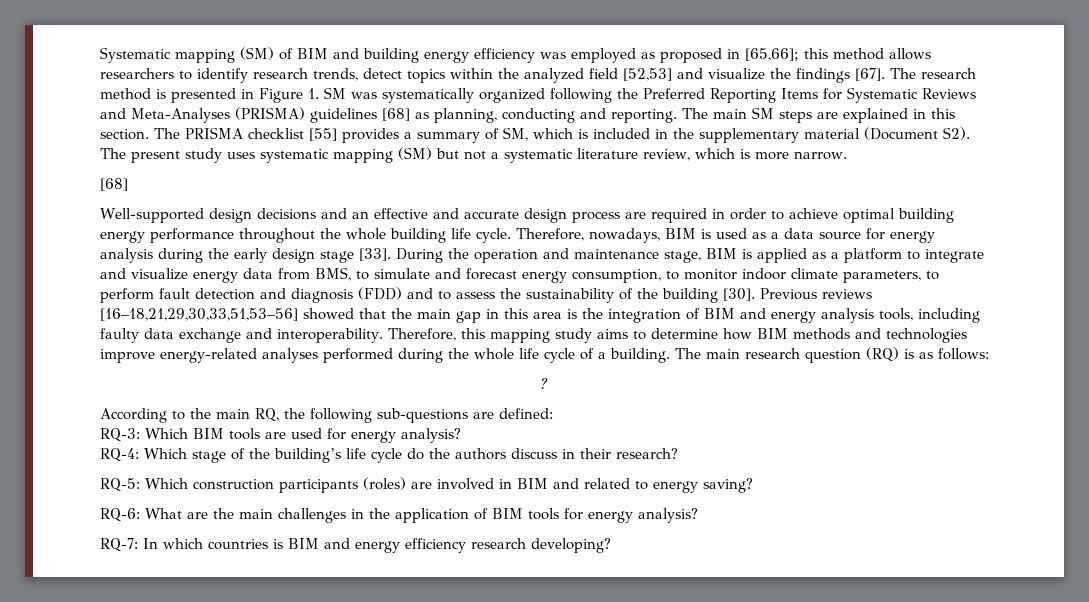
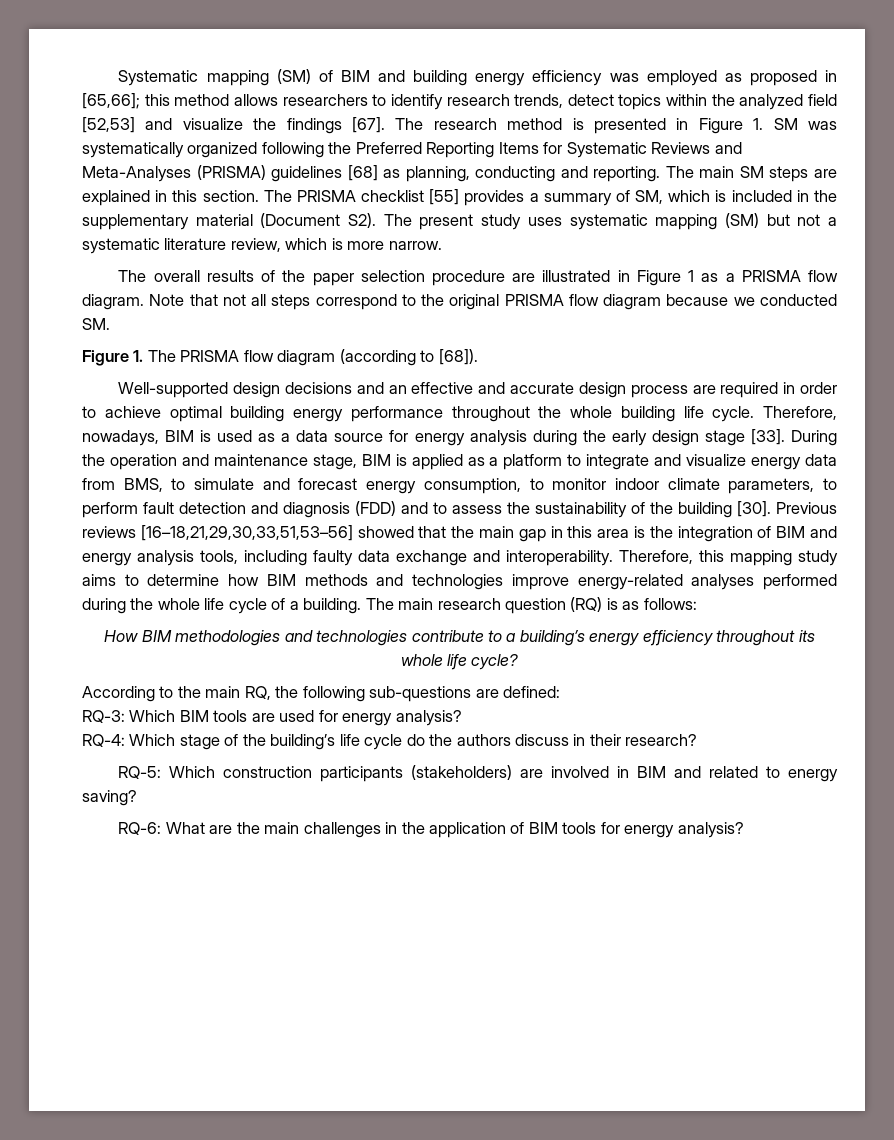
[100,178,128,191] [68] -> [118,270,838,286] [82,294,837,310] [82,318,110,330] [82,349,478,366] The overall results of the paper selection procedure are illustrated in Figure 1 as a PRISMA flow diagram. Note that not all steps correspond to the original PRISMA flow diagram because we conducted SM. // Figure 1. The PRISMA flow diagram (according to [68]).
[540,378,549,389] ? -> [104,630,815,646] [400,654,519,670] How BIM methodologies and technologies contribute to a building’s energy efficiency throughout its whole life cycle?
[363,477,406,490] (roles) -> [411,765,513,780] (stakeholders)
[100,538,611,553] // RQ-7: In which countries is BIM and energy efficiency research developing? -> (744, 830) none

